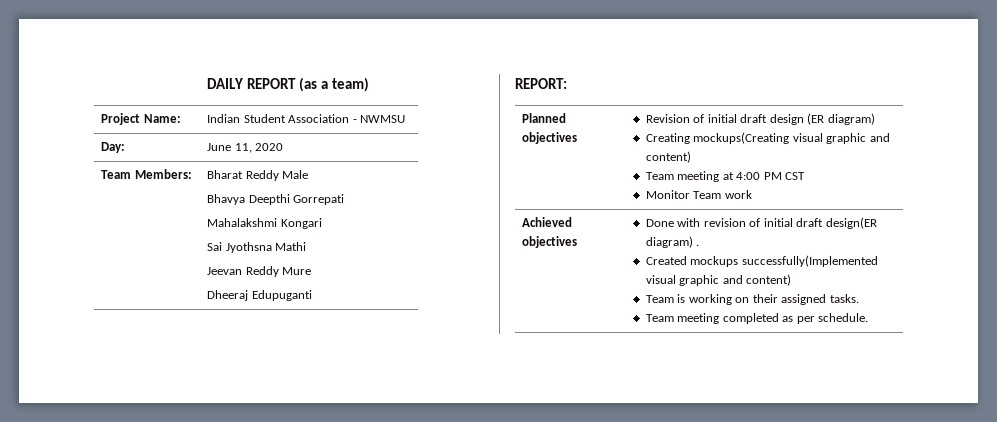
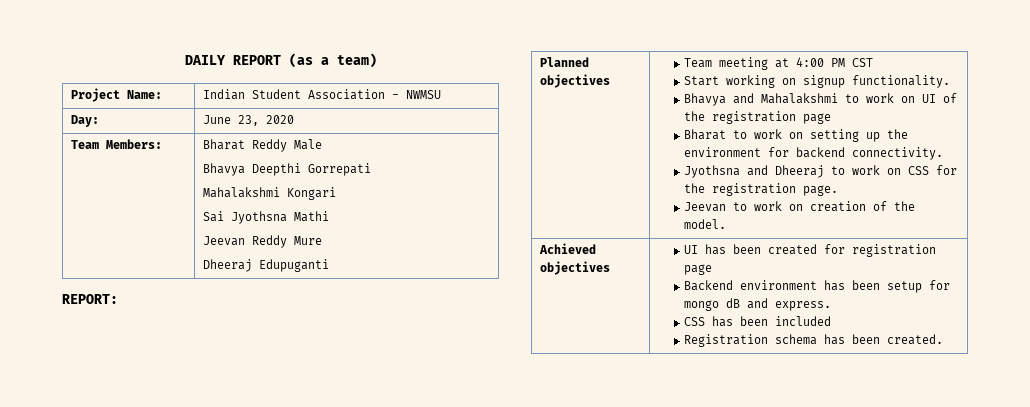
[234,143,252,153] 11, -> [238,115,260,126] 23,
[645,113,875,125] [645,132,890,144] [645,151,691,163] Revision of initial draft design (ER diagram) // Creating mockups(Creating visual graphic and content) // -> (611, 81) none
[645,190,752,199] [522,217,573,227] [522,236,578,248] [645,217,877,229] [645,236,700,248] [645,255,878,267] [645,274,792,286] [645,294,859,305] [645,313,869,324] Monitor Team work // Achieved objectives | Done with revision of initial draft design(ER diagram) . // Created mockups successfully(Implemented visual graphic and content) // Team is working on their assigned tasks. // Team meeting completed as per schedule. -> [684,75,951,88] [684,93,958,106] [684,111,832,124] [684,129,909,142] [684,147,944,160] [684,165,958,178] [684,183,839,196] [684,201,916,212] [684,219,727,229] [539,243,597,254] [540,261,611,275] [684,244,937,257] [684,264,713,275] [684,280,951,293] [684,298,832,311] [684,316,832,327] [684,334,944,347] Start working on signup functionality. // Bhavya and Mahalakshmi to work on UI of the registration page // Bharat to work on setting up the environment for backend connectivity. // Jyothsna and Dheeraj to work on CSS for the registration page. // Jeevan to work on creation of the model. // Achieved objectives | UI has been created for registration page // Backend environment has been setup for mongo dB and express. // CSS has been included // Registration schema has been created.

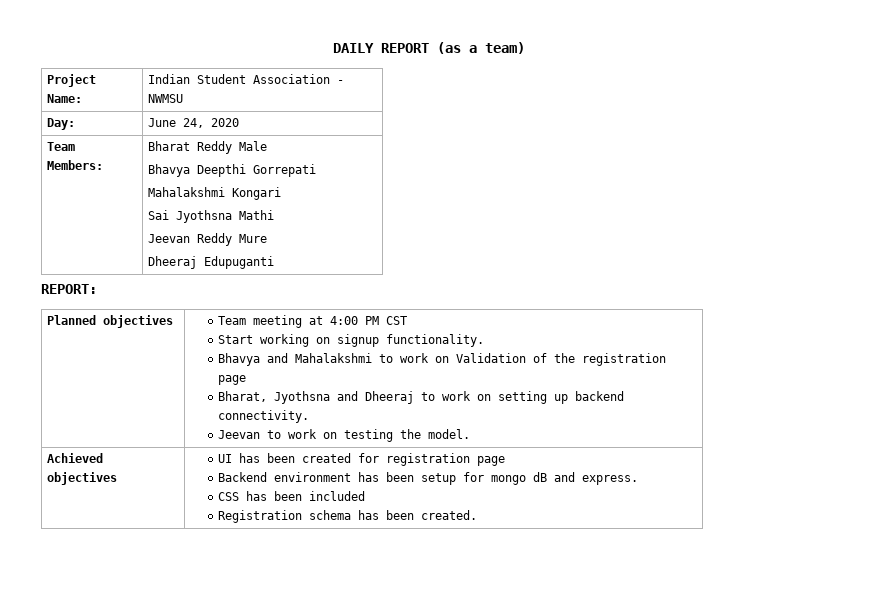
[238,115,260,126] 23, -> [183,118,205,128] 24,
[922,94,937,103] UI -> [456,353,527,363] Validation
[684,129,909,142] [684,147,944,160] Bharat to work on setting up the environment for backend connectivity. // -> [218,391,268,402] Bharat,
[908,165,958,175] [684,183,839,196] CSS for the registration page. -> [498,391,625,404] [218,410,310,423] setting up backend connectivity.
[810,201,888,212] creation of -> [344,429,394,442] testing

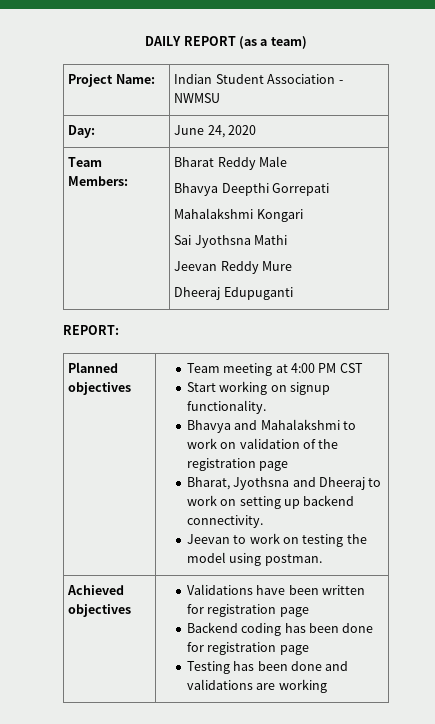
[456,353,527,363] Validation -> [239,438,300,449] validation
[428,429,471,439] model. -> [186,552,322,566] model using postman.
[218,453,352,463] UI has been created -> [186,584,366,595] Validations have been written
[274,472,639,485] [218,491,366,501] [218,510,478,523] environment has been setup for mongo dB and express. // CSS has been included // Registration schema has been created. -> [241,623,374,636] [186,642,309,655] [186,661,349,674] [186,679,327,693] coding has been done for registration page // Testing has been done and validations are working

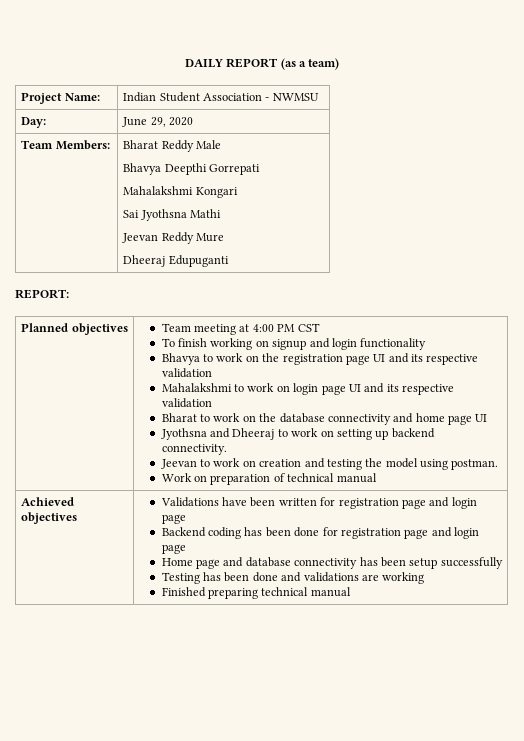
[207,125,225,138] 24, -> [150,117,166,127] 29,
[186,382,216,392] Start -> [161,338,208,347] To finish
[186,400,266,414] [186,419,357,433] [186,438,339,449] [186,458,289,471] [186,477,230,490] functionality. // Bhavya and Mahalakshmi to work on validation of the registration page // Bharat, -> [309,338,427,350] [161,353,479,365] [161,368,212,378] [161,383,455,395] [161,398,212,408] [161,413,488,425] and login functionality // Bhavya to work on the registration page UI and its respective validation // Mahalakshmi to work on login page UI and its respective validation // Bharat to work on the database connectivity and home page UI //
(300, 540) none -> [259,458,325,468] creation and
(322, 560) none -> [161,473,377,485] // Work on preparation of technical manual
(309, 612) none -> [429,497,477,509] [161,514,186,524] and login page
(309, 650) none -> [431,527,480,539] [161,544,186,554] [161,557,503,569] and login page // Home page and database connectivity has been setup successfully
(327, 686) none -> [161,587,351,599] // Finished preparing technical manual

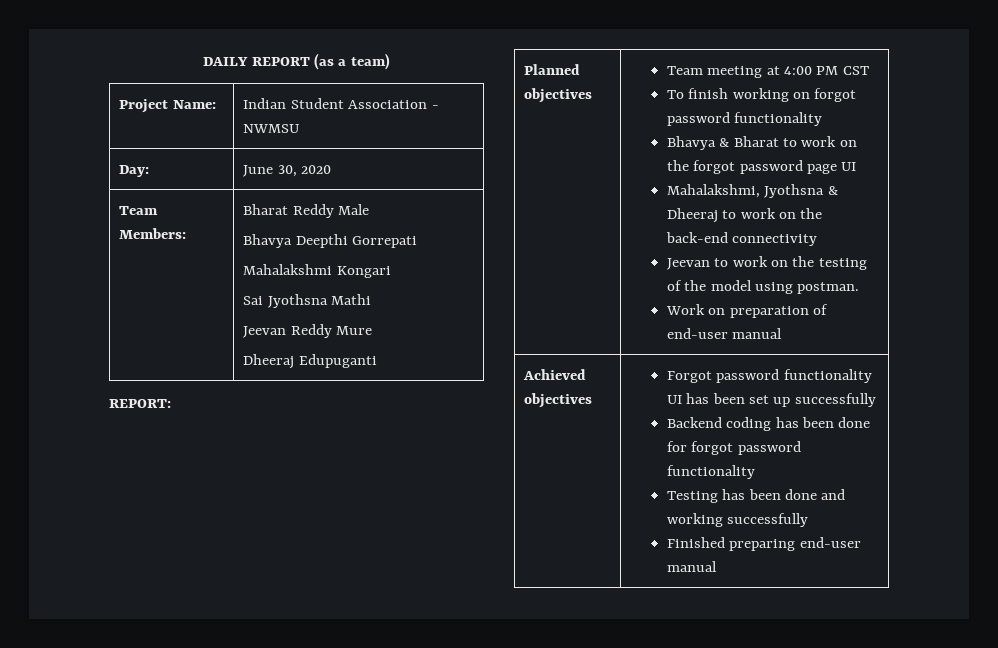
[150,117,166,127] 29, -> [277,165,297,177] 30,
[272,338,357,350] signup and login -> [814,88,857,102] [666,112,730,126] forgot password
[203,353,479,365] [161,368,212,378] [161,383,455,395] [161,398,212,408] to work on the registration page UI and its respective validation // Mahalakshmi to work on login page UI and its respective validation // -> [719,138,730,147] &
[279,413,445,425] database connectivity and home -> [693,160,803,174] forgot password
[160,428,231,440] Jyothsna and -> [666,184,838,198] Mahalakshmi, Jyothsna &
[336,428,435,440] [161,444,227,455] setting up backend connectivity. -> [800,208,823,219] [665,232,818,246] the back-end connectivity
[259,458,362,470] creation and testing -> [792,256,867,270] [666,280,682,291] the testing of
[287,473,335,482] technical -> [666,328,728,339] end-user
[160,497,477,509] [161,514,186,524] Validations have been written for registration page and login page -> [666,369,872,383] [666,393,876,407] Forgot password functionality UI has been set up successfully
[340,527,480,539] [161,544,186,554] [161,557,503,569] registration page and login page // Home page and database connectivity has been setup successfully -> [691,441,801,455] [666,465,755,479] forgot password functionality
[303,572,425,584] validations are working -> [666,513,809,527] working successfully
[261,587,309,596] technical -> [799,537,861,548] end-user

